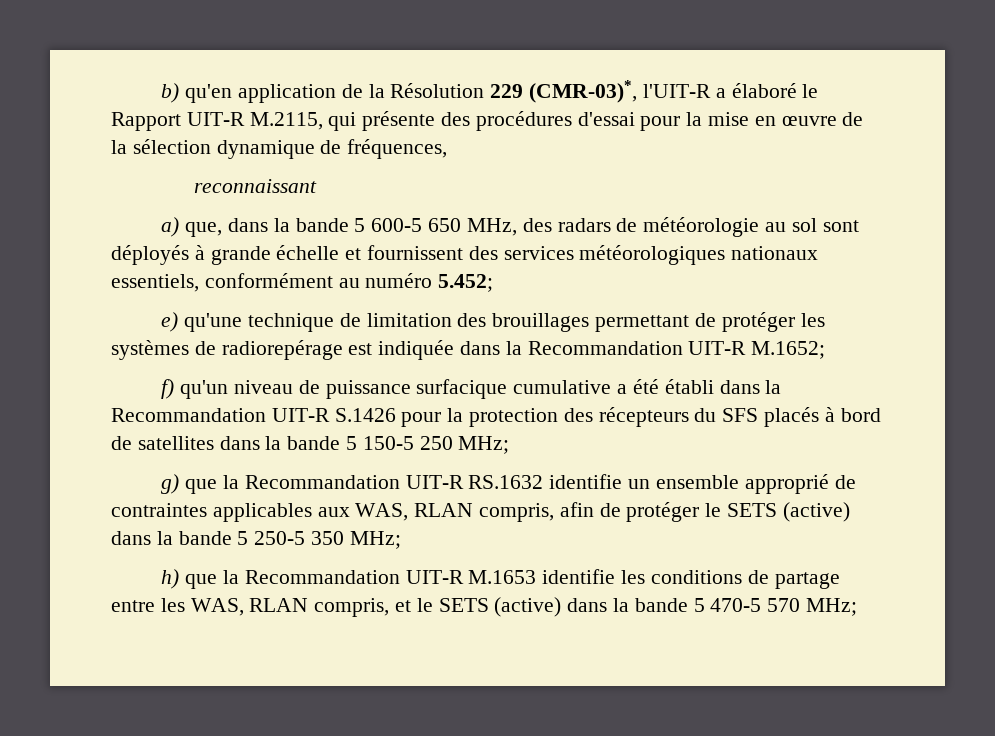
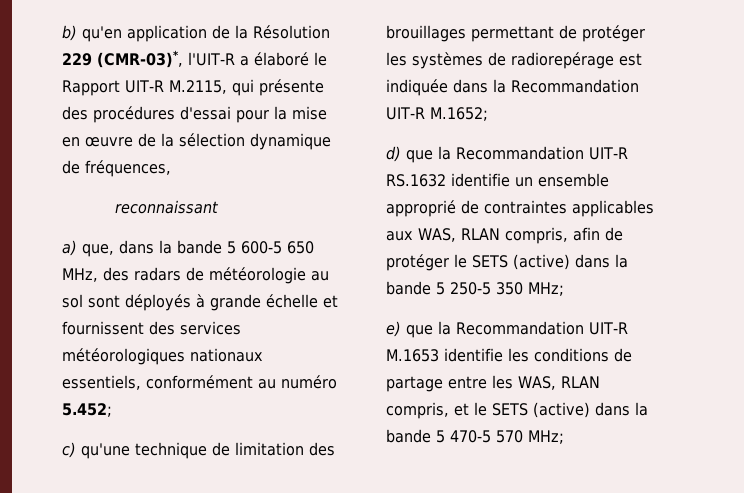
[161,312,179,332] e) -> [62,442,76,458] c)
[161,379,782,399] [111,407,881,427] [111,436,510,454] [161,474,180,494] f) qu'un niveau de puissance surfacique cumulative a été établi dans la Recommandation UIT-R S.1426 pour la protection des récepteurs du SFS placés à bord de satellites dans la bande 5 150-5 250 MHz; // g) -> [386,146,401,162] d)
[161,569,180,589] h) -> [386,321,401,337] e)

